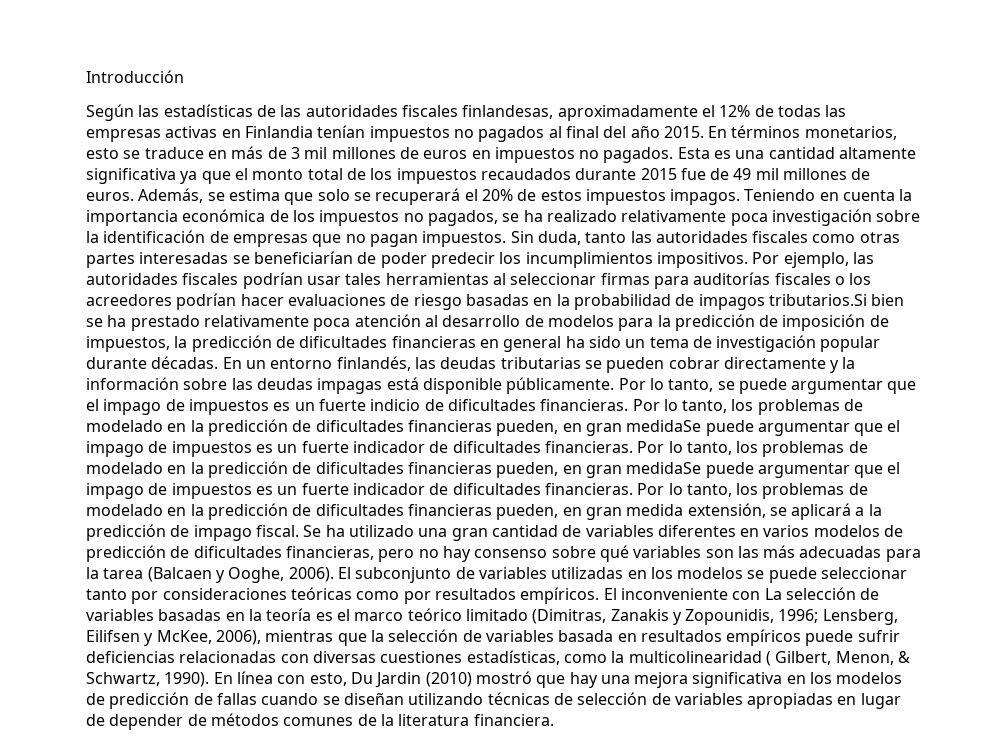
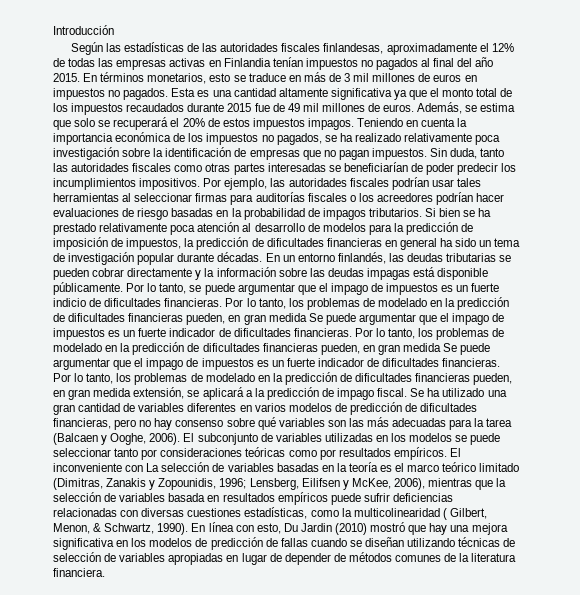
[768,294,867,306] tributarios.Si -> [368,208,437,217] tributarios. Si
[626,420,702,432] medidaSe -> [268,313,323,322] medida Se
[626,462,702,474] medidaSe -> [403,343,458,352] medida Se

